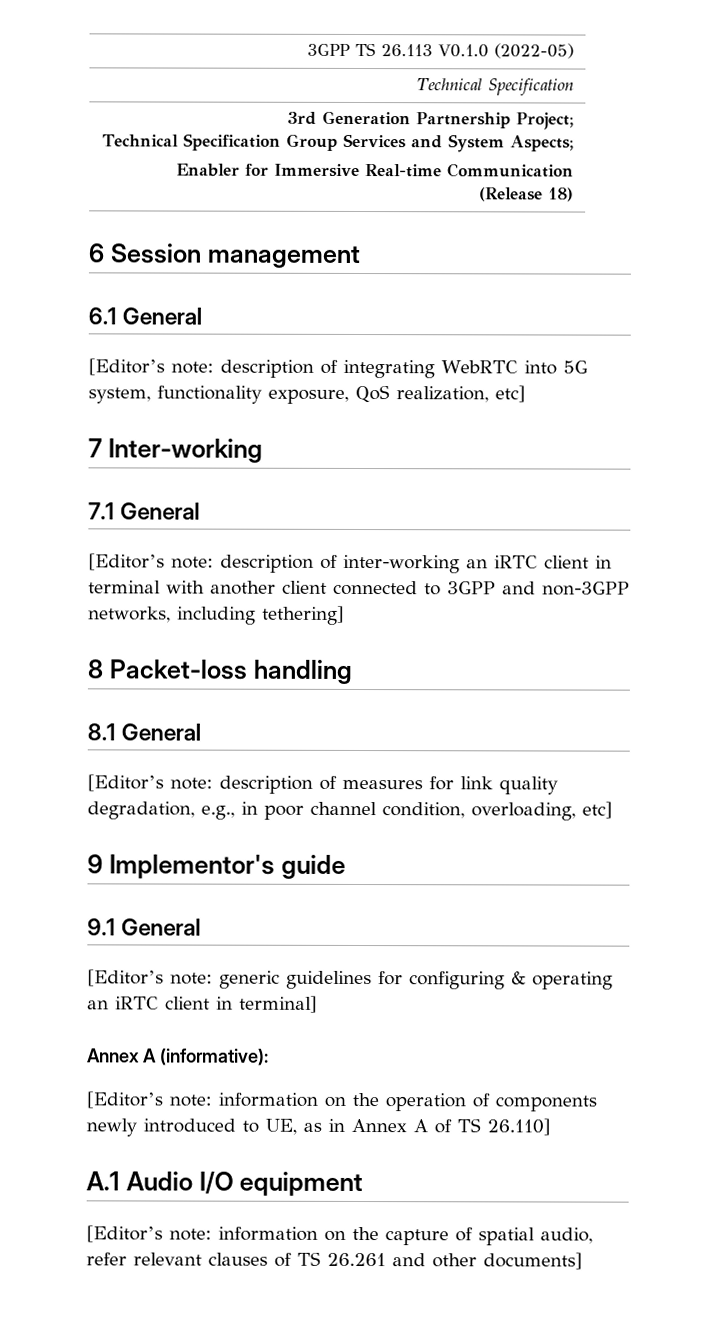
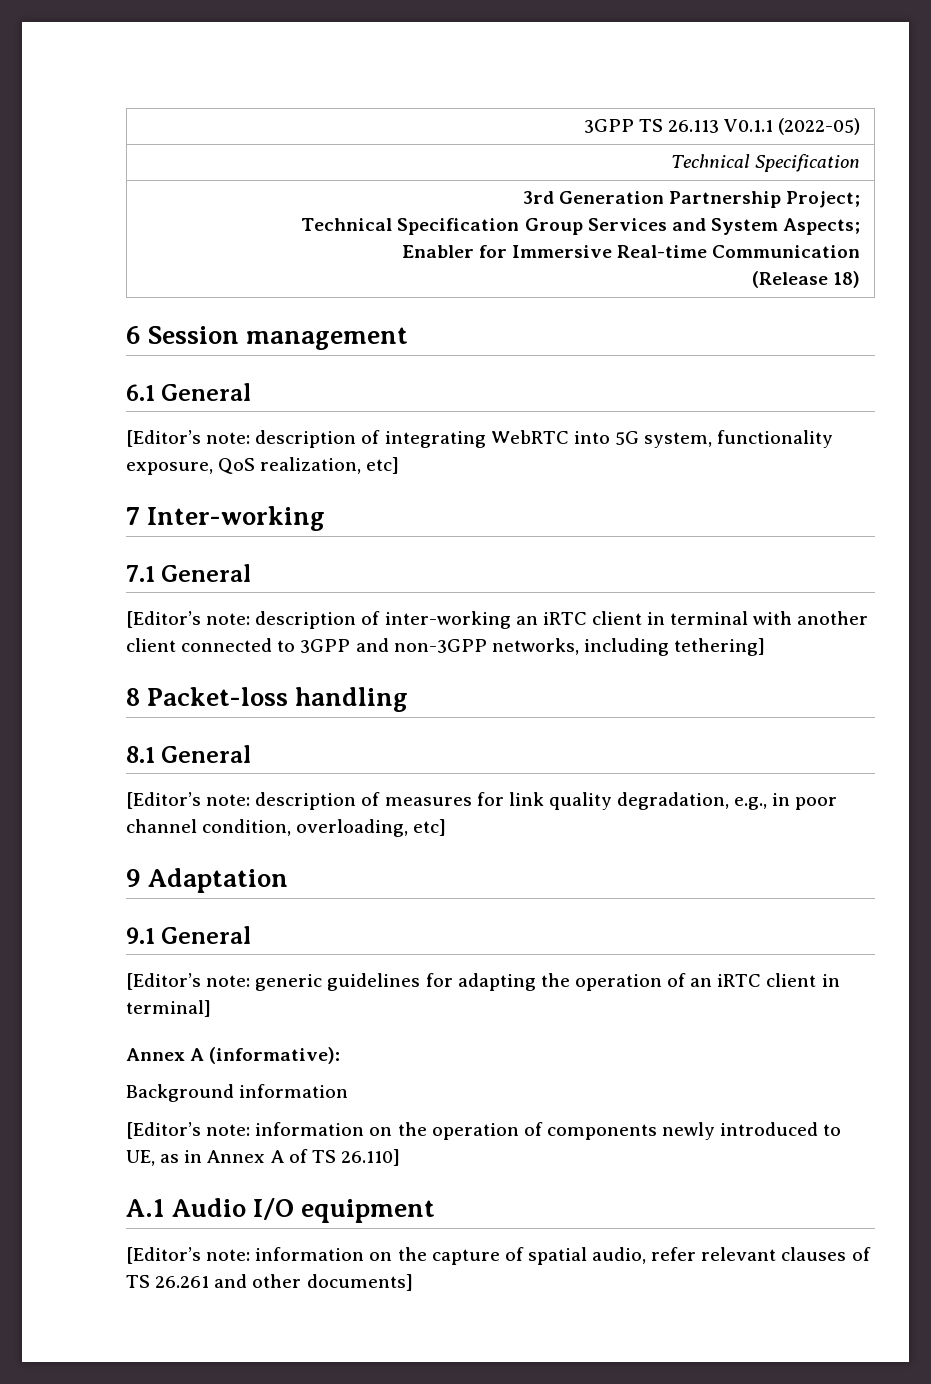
[438,44,490,58] V0.1.0 -> [723,119,773,132] V0.1.1
[108,854,346,879] Implementor's guide -> [148,868,289,893] Adaptation
[409,971,613,990] configuring & operating -> [457,973,687,991] adapting the operation of
(269, 1057) none -> [126,1084,349,1102] // Background information

